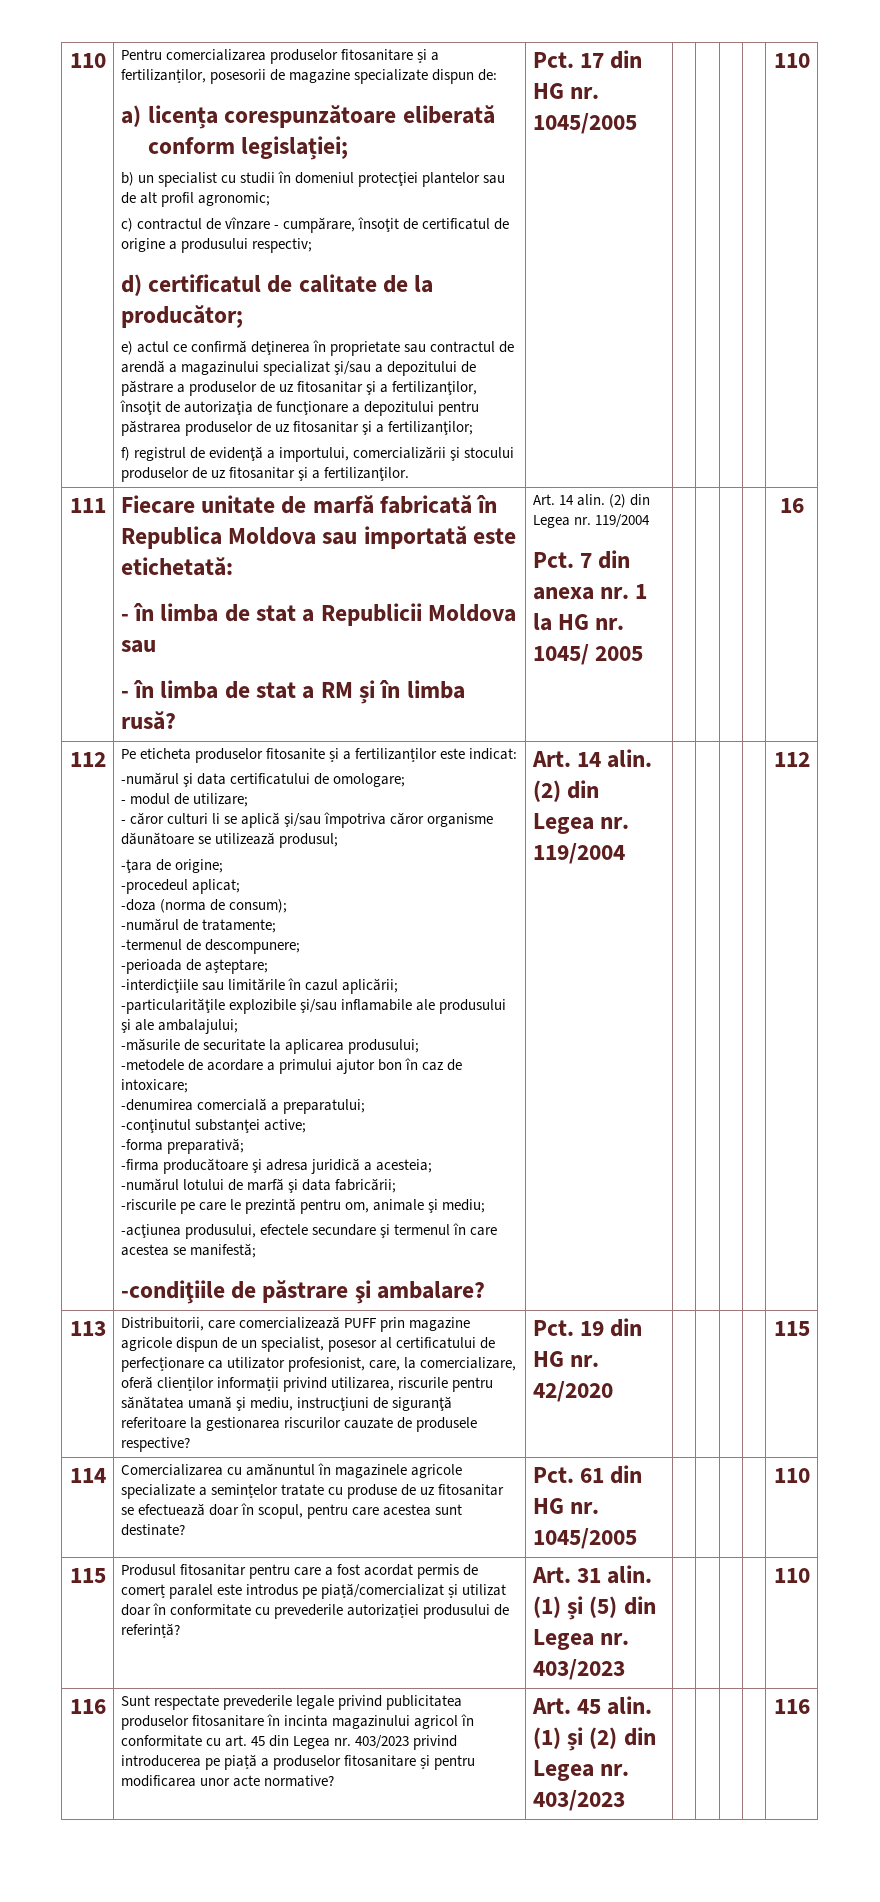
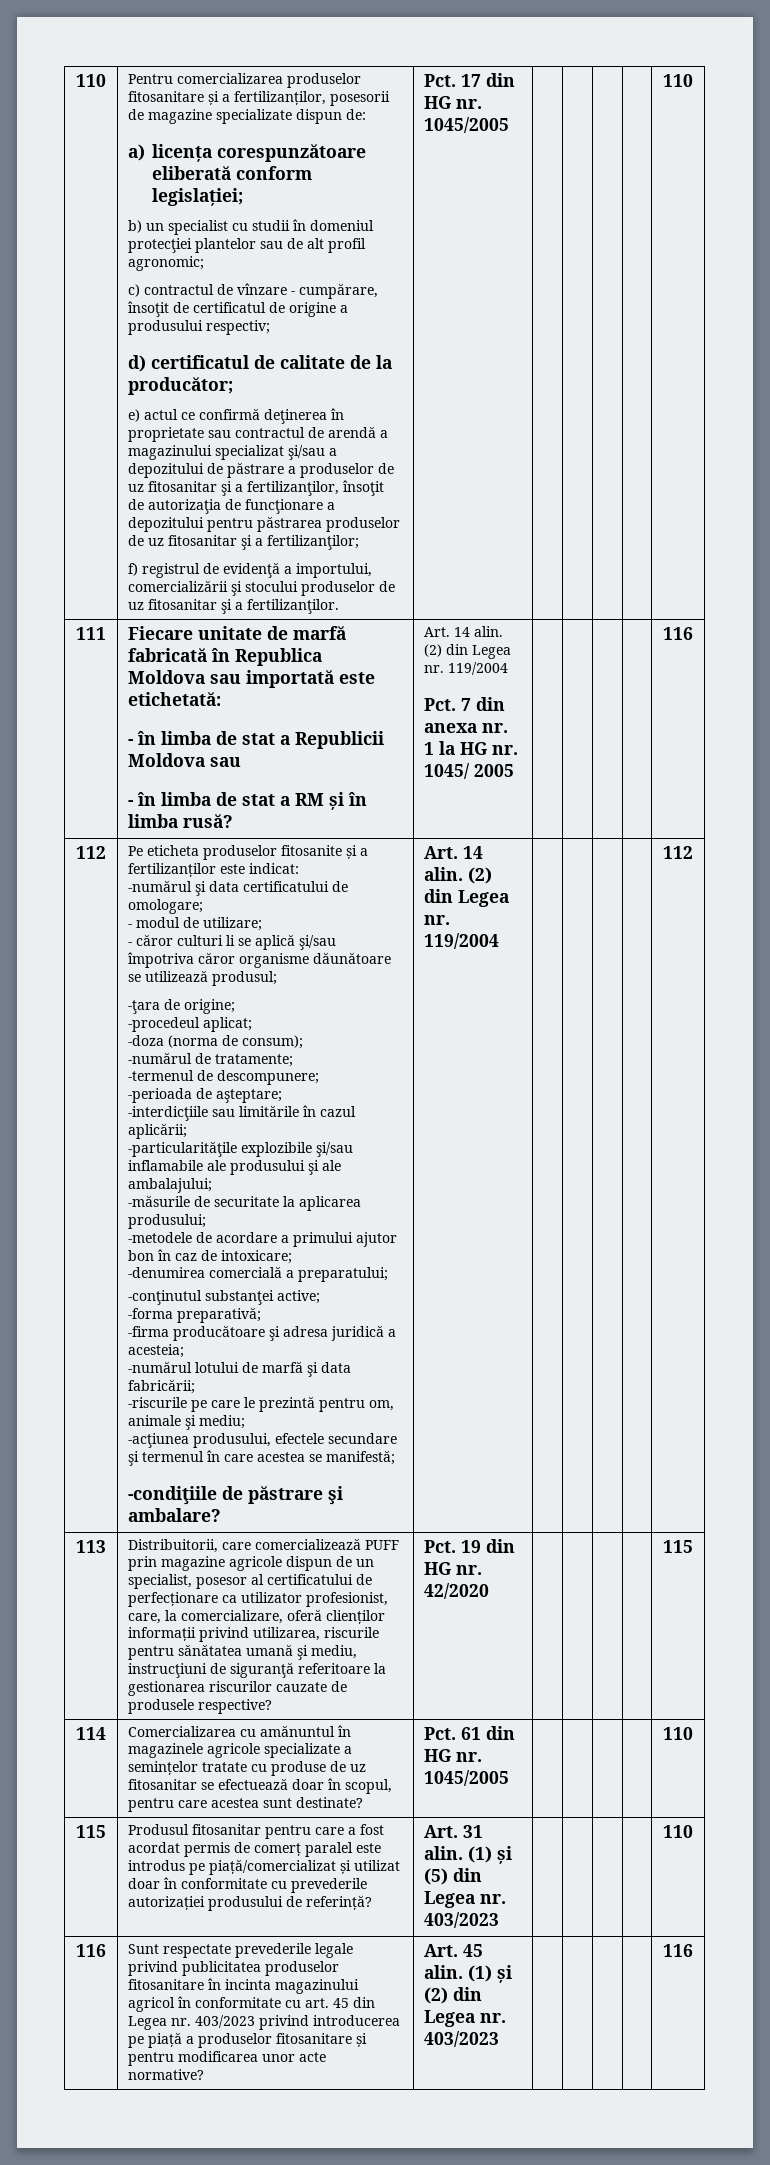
[779,498,804,513] 16 -> [663,627,693,640] 116

